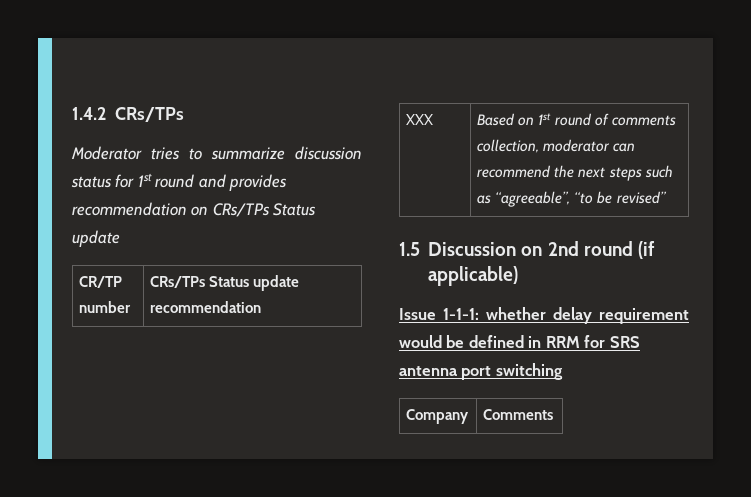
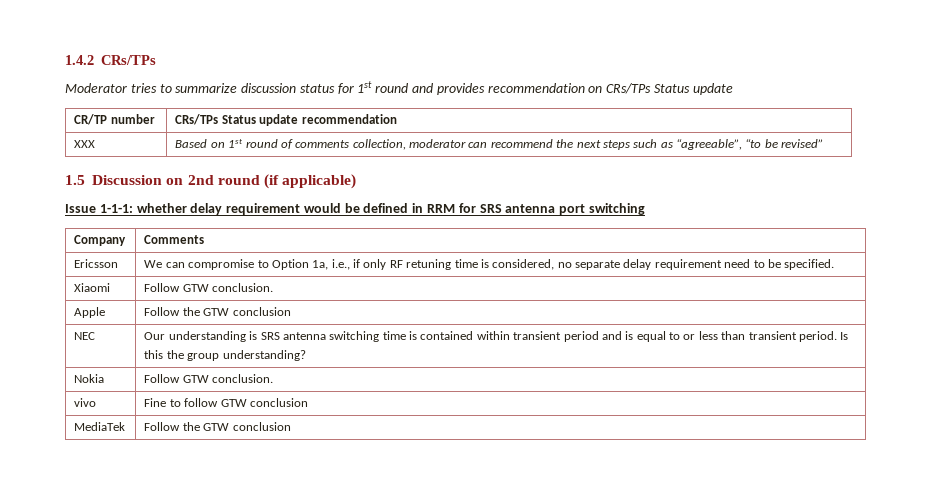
(554, 414) none -> [74,259,119,268] [144,259,835,270] [74,283,111,292] [144,283,274,292] [74,307,106,318] [144,307,291,316] [74,332,96,340] [144,331,849,342] [144,350,306,361] [74,374,105,383] [144,374,274,383] [74,398,97,407] [144,398,308,407] [74,422,126,431] [144,422,291,431] // Ericsson | We can compromise to Option 1a, i.e., if only RF retuning time is considered, no separate delay requirement need to be specified. // Xiaomi | Follow GTW conclusion. // Apple | Follow the GTW conclusion // NEC | Our understanding is SRS antenna switching time is contained within transient period and is equal to or less than transient period. Is this the group understanding? // Nokia | Follow GTW conclusion. // vivo | Fine to follow GTW conclusion // MediaTek | Follow the GTW conclusion

